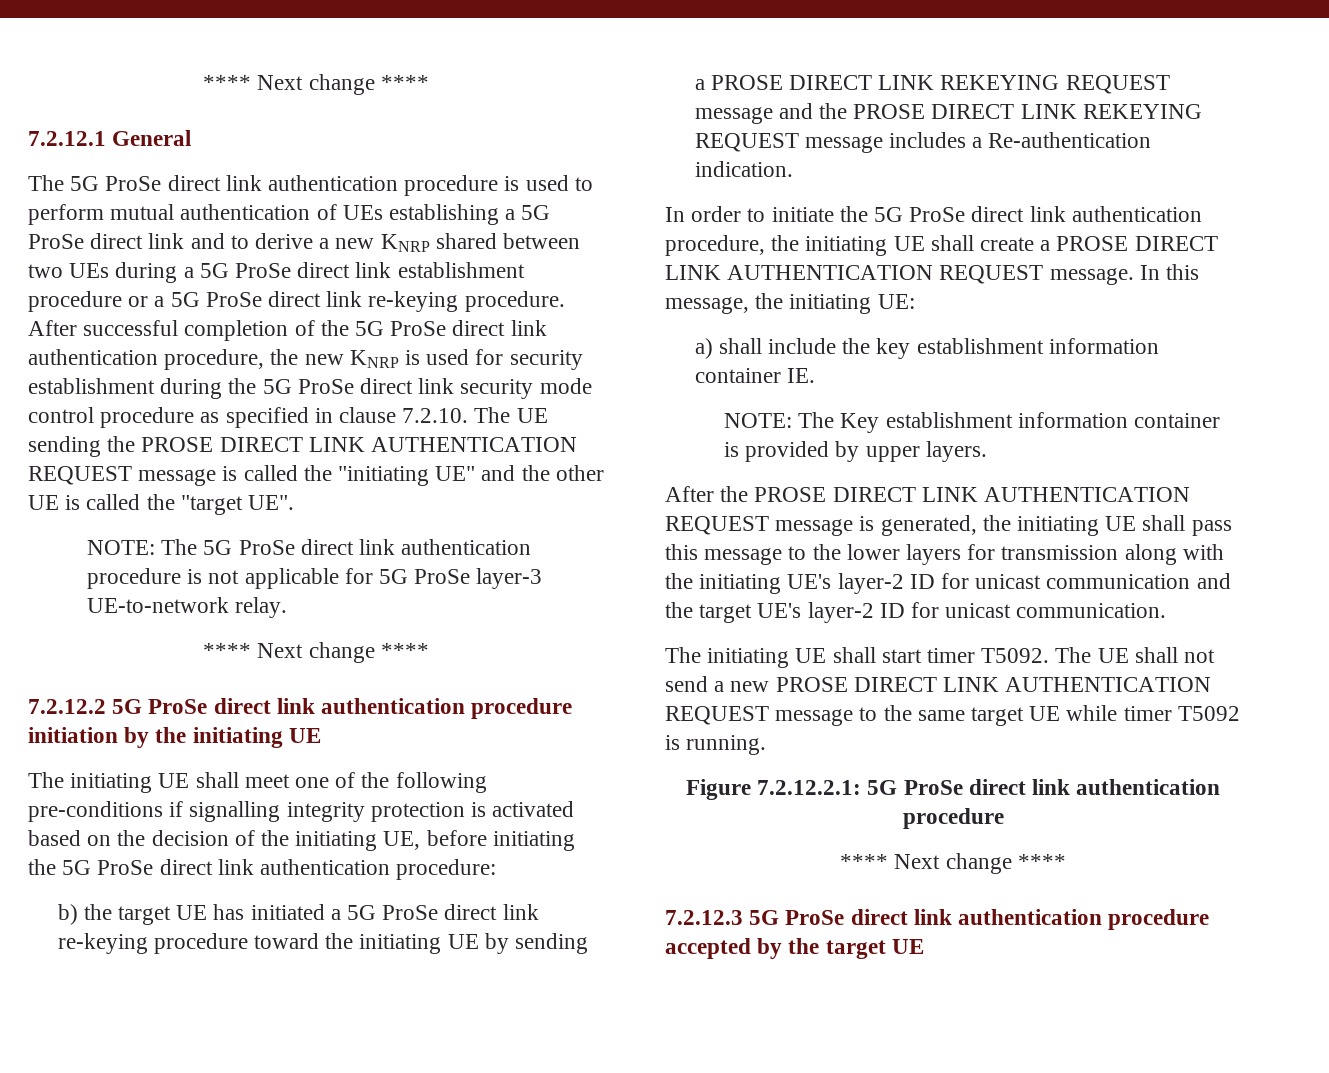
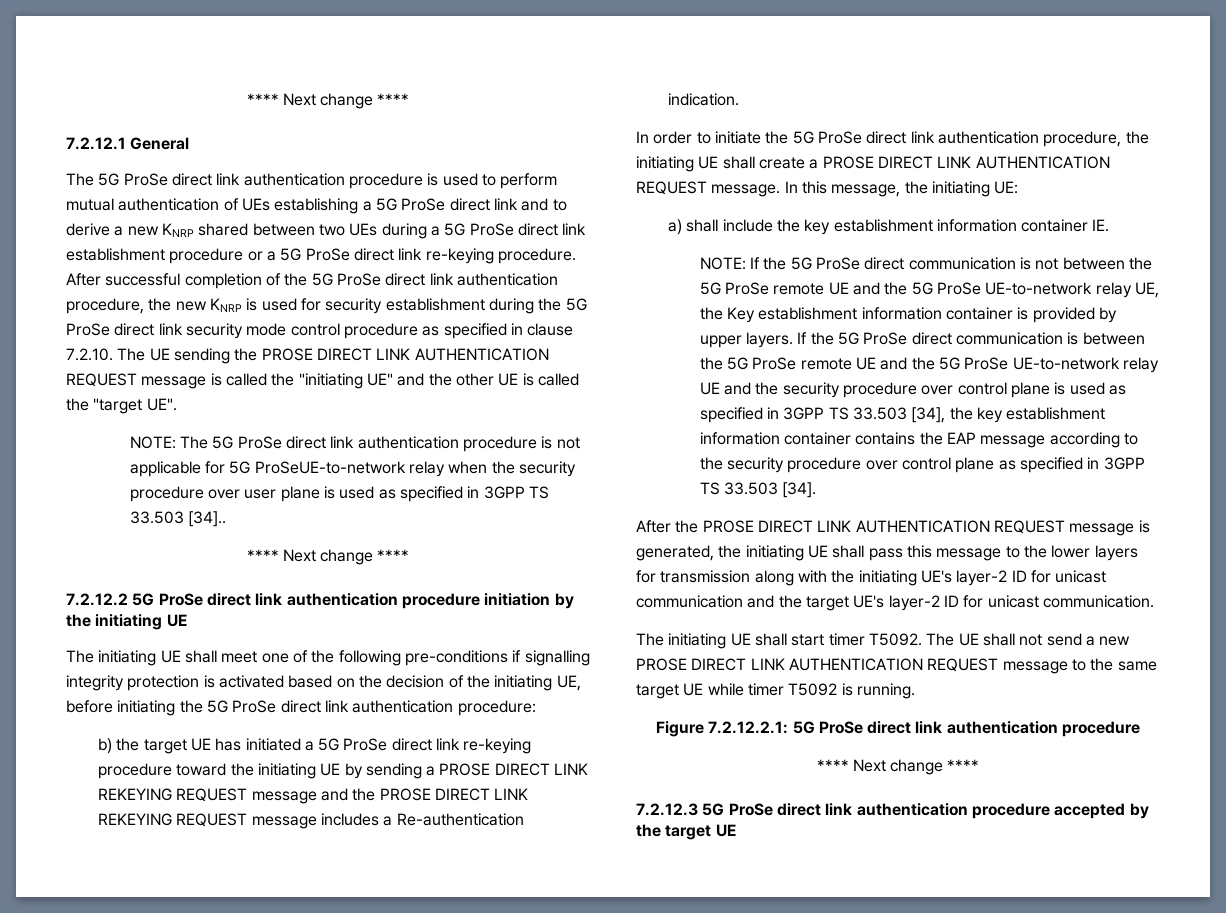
[414,568,543,589] [87,597,288,618] ProSe layer-3 UE-to-network relay. -> [254,461,577,477] [129,486,550,502] [129,511,227,527] ProSeUE-to-network relay when the security procedure over user plane is used as specified in 3GPP TS 33.503 [34]..
[798,412,835,428] The -> [750,257,1153,270] [699,282,1160,298] [699,307,723,320] If the 5G ProSe direct communication is not between the 5G ProSe remote UE and the 5G ProSe UE-to-network relay UE, the
(987, 451) none -> [797,332,1145,345] [699,357,1160,373] [699,382,1127,398] [699,407,1106,423] [699,432,1139,448] [699,457,1145,473] [699,482,817,498] If the 5G ProSe direct communication is between the 5G ProSe remote UE and the 5G ProSe UE-to-network relay UE and the security procedure over control plane is used as specified in 3GPP TS 33.503 [34], the key establishment information container contains the EAP message according to the security procedure over control plane as specified in 3GPP TS 33.503 [34].

